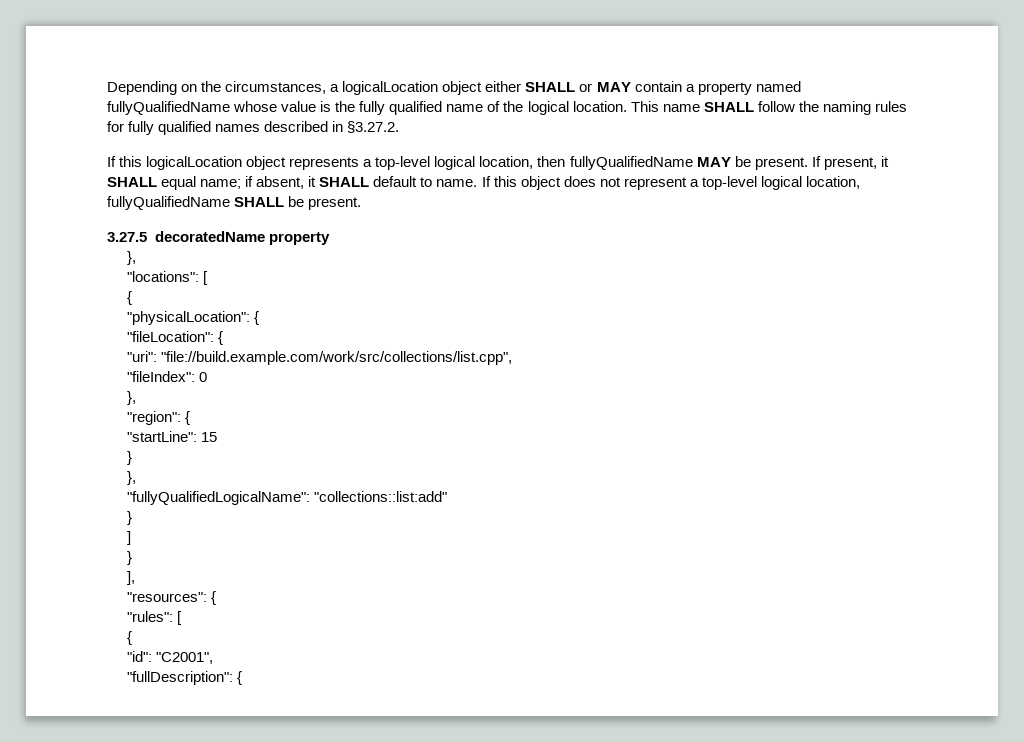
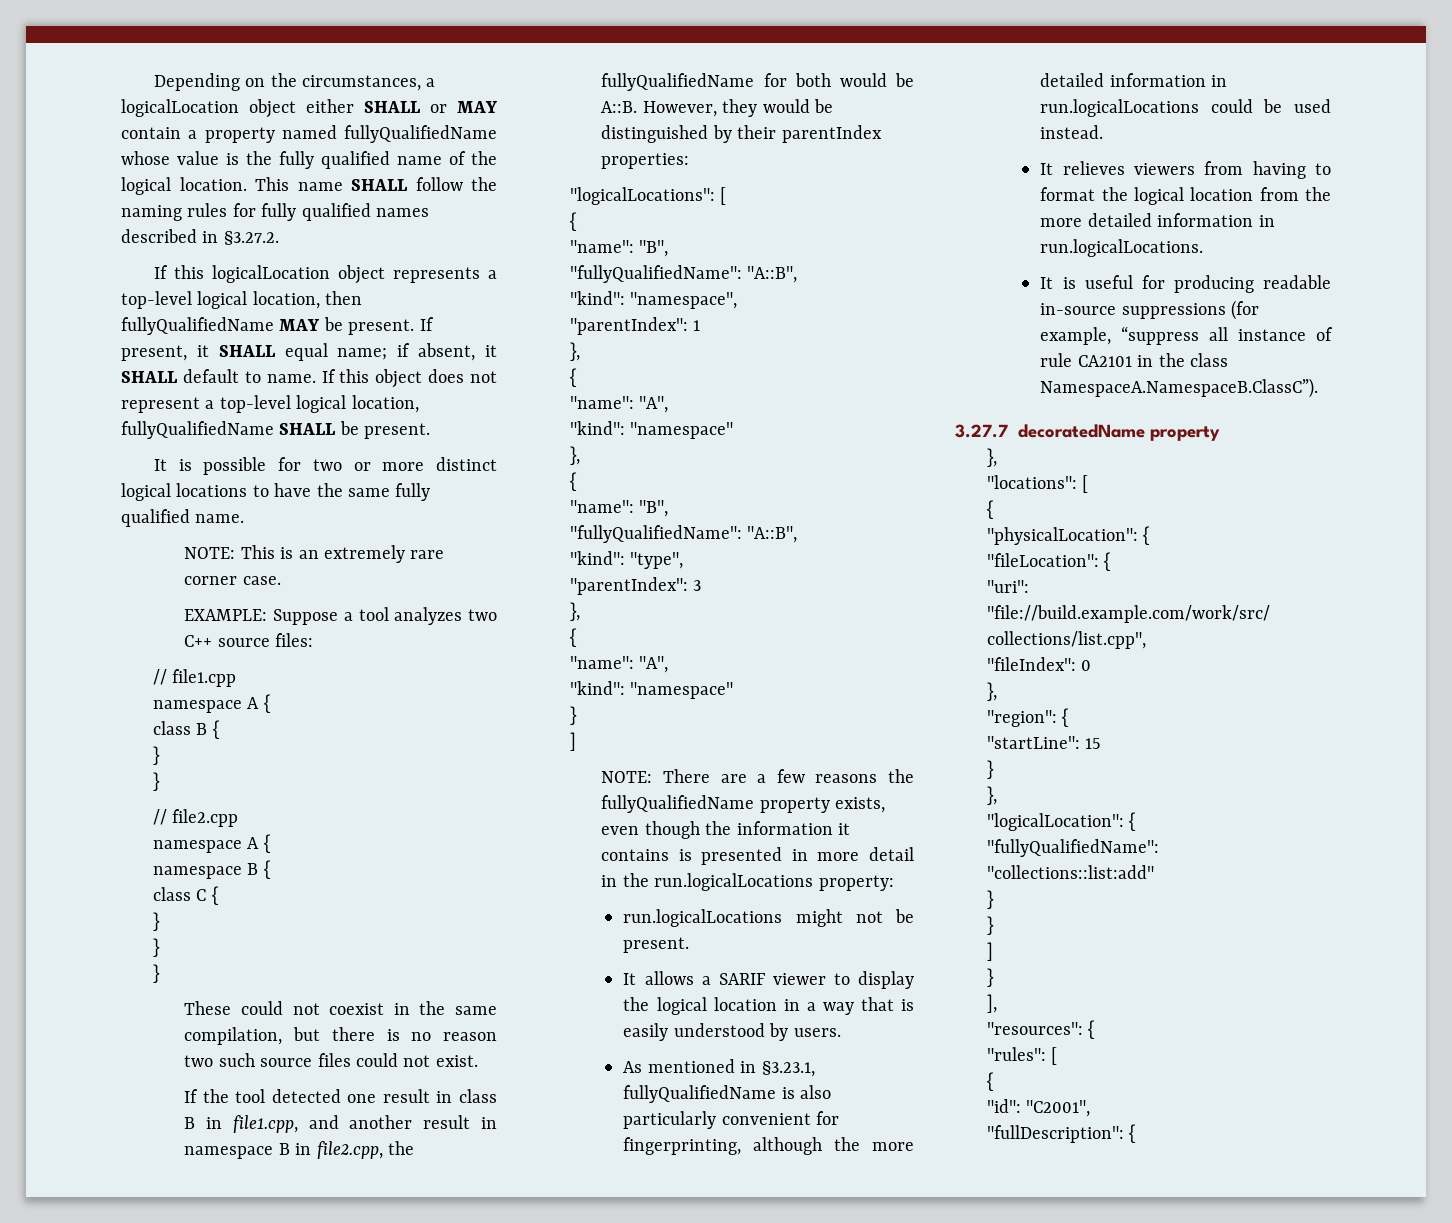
[107,232,147,242] 3.27.5 -> [153,457,497,475] [121,483,431,501] [121,509,245,527] [184,545,445,563] [184,576,281,585] [184,607,497,625] [184,633,314,647] [152,669,237,687] [152,694,271,713] [152,720,220,739] [152,746,160,765] [152,772,160,791] [152,809,239,827] [152,834,271,853] [152,860,271,879] [152,886,219,905] [152,912,160,931] [152,938,160,957] [152,964,160,983] [184,1001,497,1015] [184,1027,497,1045] [184,1053,478,1067] [184,1089,497,1103] [184,1115,498,1133] [184,1141,415,1159] [601,73,914,91] [601,99,834,117] [601,125,882,143] [601,153,690,169] [569,187,727,205] [569,212,577,231] [569,240,669,257] [569,265,798,283] [569,291,738,309] [569,317,701,335] [569,342,580,361] [569,368,577,387] [569,396,669,413] [569,421,734,439] [569,446,580,465] [569,472,577,491] [569,500,669,517] [569,525,798,543] [569,551,684,569] [569,577,702,595] [569,602,580,621] [569,628,577,647] [569,656,669,673] [569,681,734,699] [569,706,577,725] [569,732,576,751] [601,769,914,783] [601,795,886,813] [601,821,851,839] [601,847,915,865] [601,873,894,891] [623,909,914,927] [623,937,690,953] [623,971,914,989] [623,997,914,1015] [623,1023,841,1041] [623,1059,815,1077] [623,1085,832,1103] [623,1111,840,1129] [623,1137,914,1155] [1040,73,1228,87] [1040,99,1331,117] [1040,125,1104,139] [1040,161,1331,179] [1040,187,1331,205] [1040,213,1275,227] [1040,239,1204,257] [1040,275,1331,293] [1040,300,1260,320] [1040,326,1333,345] [1040,353,1229,367] [1040,378,1319,398] [955,424,1008,438] It is possible for two or more distinct logical locations to have the same fully qualified name. // NOTE: This is an extremely rare corner case. // EXAMPLE: Suppose a tool analyzes two C++ source files: // // file1.cpp // namespace A { // class B { // } // } // // file2.cpp // namespace A { // namespace B { // class C { // } // } // } // These could not coexist in the same compilation, but there is no reason two such source files could not exist. // If the tool detected one result in class B in file1.cpp, and another result in namespace B in file2.cpp, the fullyQualifiedName for both would be A::B. However, they would be distinguished by their parentIndex properties: // "logicalLocations": [ // { // "name": "B", // "fullyQualifiedName": "A::B", // "kind": "namespace", // "parentIndex": 1 // }, // { // "name": "A", // "kind": "namespace" // }, // { // "name": "B", // "fullyQualifiedName": "A::B", // "kind": "type", // "parentIndex": 3 // }, // { // "name": "A", // "kind": "namespace" // } // ] // NOTE: There are a few reasons the fullyQualifiedName property exists, even though the information it contains is presented in more detail in the run.logicalLocations property: // run.logicalLocations might not be present. // It allows a SARIF viewer to display the logical location in a way that is easily understood by users. // As mentioned in §3.23.1, fullyQualifiedName is also particularly convenient for fingerprinting, although the more detailed information in run.logicalLocations could be used instead. // It relieves viewers from having to format the logical location from the more detailed information in run.logicalLocations. // It is useful for producing readable in-source suppressions (for example, “suppress all instance of rule CA2101 in the class NamespaceA.NamespaceB.ClassC”). // 3.27.7
[127,491,311,505] "fullyQualifiedLogicalName": -> [986,812,1137,831] [986,839,1159,857] "logicalLocation": { // "fullyQualifiedName":
(133, 518) none -> [986,916,994,935] // }

